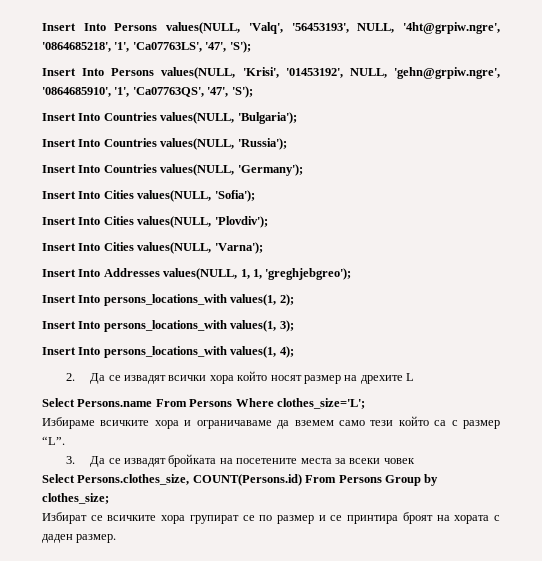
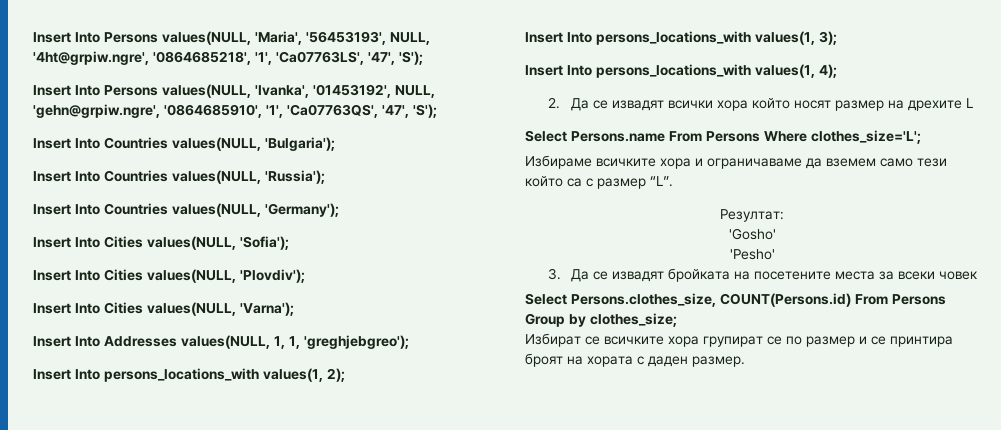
[42,22,283,34] Insert Into Persons values(NULL, 'Valq', -> [33,31,302,45] Insert Into Persons values(NULL, 'Maria',
[242,67,279,78] 'Krisi', -> [255,85,309,98] 'Ivanka',
(65, 440) none -> [720,209,784,222] [728,228,776,240] [729,249,775,260] // Резултат: // 'Gosho' // 'Pesho'

